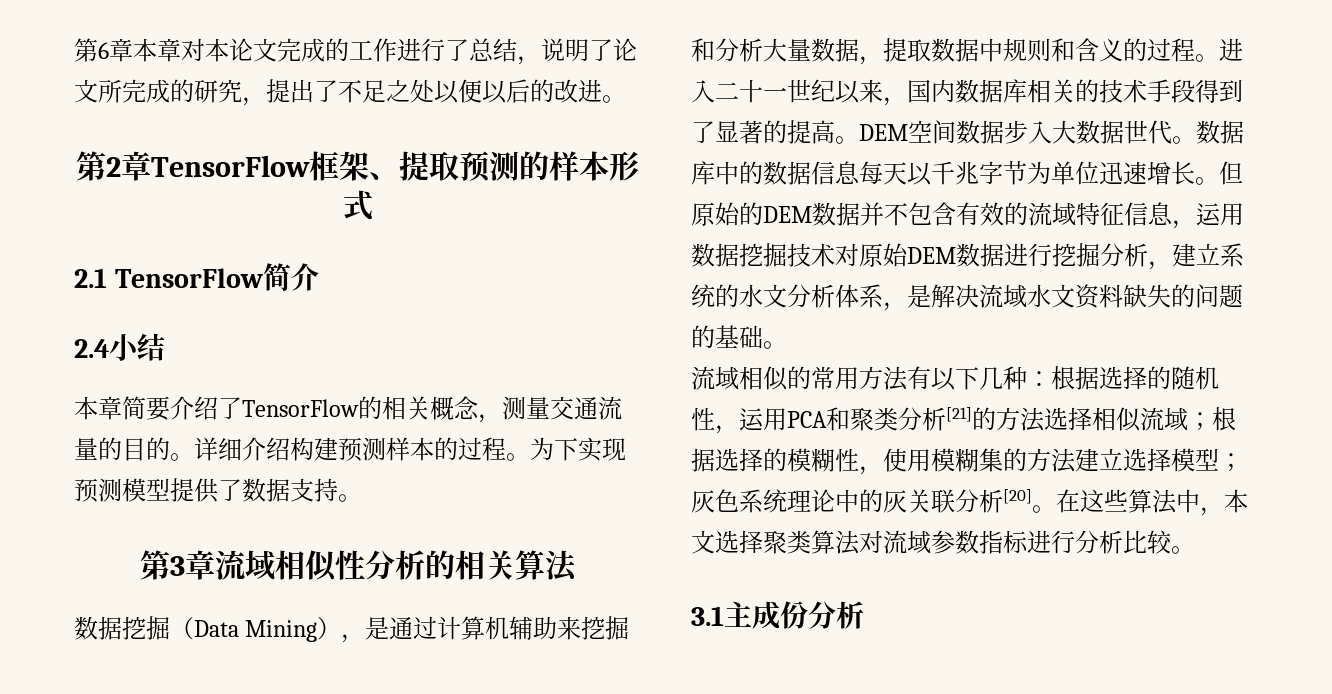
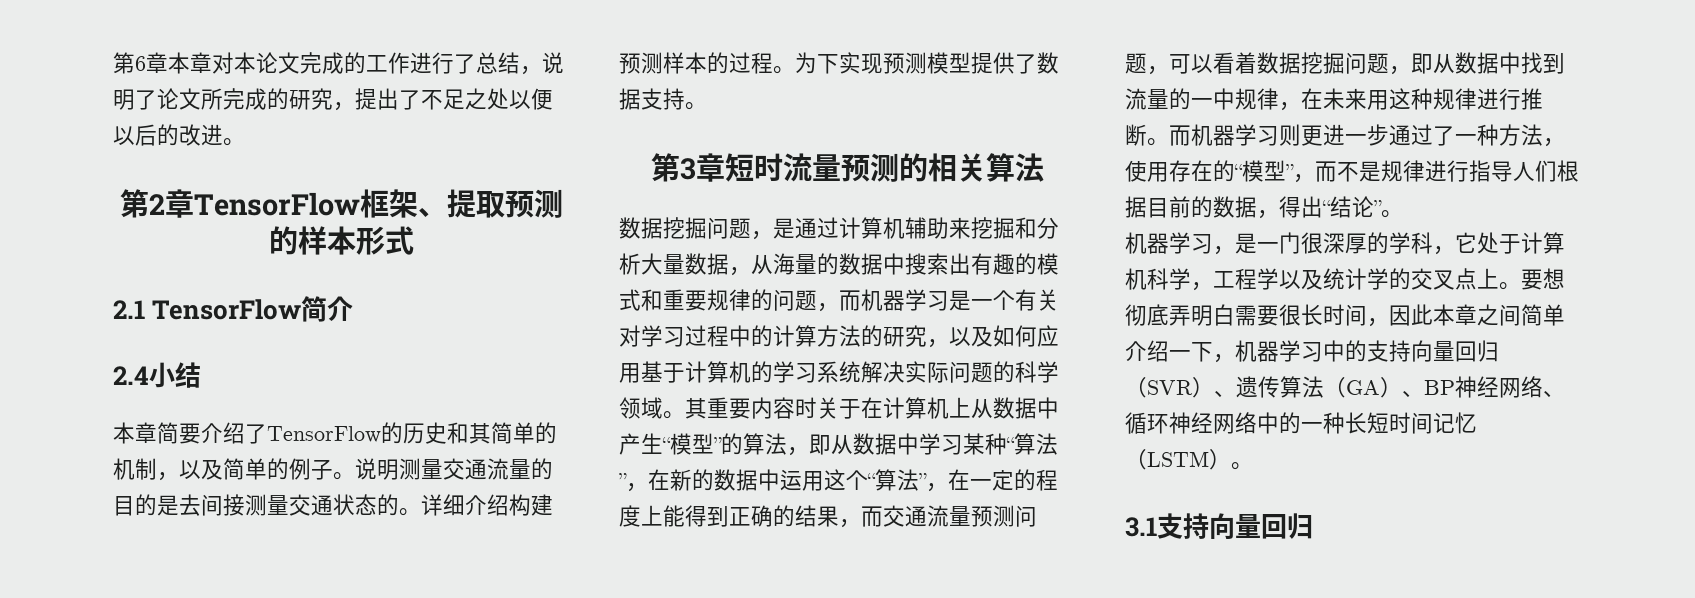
[382,396,502,423] 相关概念， -> [403,422,557,444] [113,458,399,481] 历史和其简单的机制，以及简单的例子。说明
(170, 449) none -> [157,494,399,516] 是去间接测量交通状态的
[215,550,425,582] 流域相似性分析 -> [725,153,899,182] 短时流量预测
[170,617,342,642] （Data Mining） -> [707,217,751,239] 问题
[883,38,1243,62] [691,79,1243,106] [691,120,1244,144] [691,161,1243,186] [691,202,1244,229] [691,243,1244,270] [691,284,1243,311] [691,325,787,349] [691,366,1219,391] [691,407,1236,434] [691,448,1243,475] [691,489,1032,513] [1032,489,1248,516] [691,530,1172,555] 提取数据中规则和含义的过程。进入二十一世纪以来，国内数据库相关的技术手段得到了显著的提高。DEM空间数据步入大数据世代。数据库中的数据信息每天以千兆字节为单位迅速增长。但原始的DEM数据并不包含有效的流域特征信息，运用数据挖掘技术对原始DEM数据进行挖掘分析，建立系统的水文分析体系，是解决流域水文资料缺失的问题的基础。 // 流域相似的常用方法有以下几种：根据选择的随机性，运用PCA和聚类分析[21]的方法选择相似流域；根据选择的模糊性，使用模糊集的方法建立选择模型；灰色系统理论中的灰关联分析[20]。在这些算法中，本文选择聚类算法对流域参数指标进行分析比较 -> [751,253,1059,275] [619,289,1059,312] [619,325,1059,348] [619,361,1059,383] [619,397,1059,419] [619,433,1058,456] [619,469,1058,492] [619,505,1037,528] [1125,52,1565,75] [1125,88,1543,111] [1125,124,1565,147] [1125,160,1579,183] [1125,196,1403,219] [1125,232,1565,255] [1125,268,1565,291] [1125,304,1565,327] [1125,340,1499,363] [1125,376,1565,398] [1125,412,1477,434] [1125,449,1231,470] 从海量的数据中搜索出有趣的模式和重要规律的问题，而机器学习是一个有关对学习过程中的计算方法的研究，以及如何应用基于计算机的学习系统解决实际问题的科学领域。其重要内容时关于在计算机上从数据中产生“模型”的算法，即从数据中学习某种“算法”，在新的数据中运用这个“算法”，在一定的程度上能得到正确的结果，而交通流量预测问题，可以看着数据挖掘问题，即从数据中找到流量的一中规律，在未来用这种规律进行推断。而机器学习则更进一步通过了一种方法，使用存在的“模型”，而不是规律进行指导人们根据目前的数据，得出“结论”。 // 机器学习，是一门很深厚的学科，它处于计算机科学，工程学以及统计学的交叉点上。要想彻底弄明白需要很长时间，因此本章之间简单介绍一下，机器学习中的支持向量回归（SVR）、遗传算法（GA）、BP神经网络、循环神经网络中的一种长短时间记忆（LSTM）
[724,601,864,629] 主成份分析 -> [1157,513,1313,539] 支持向量回归

